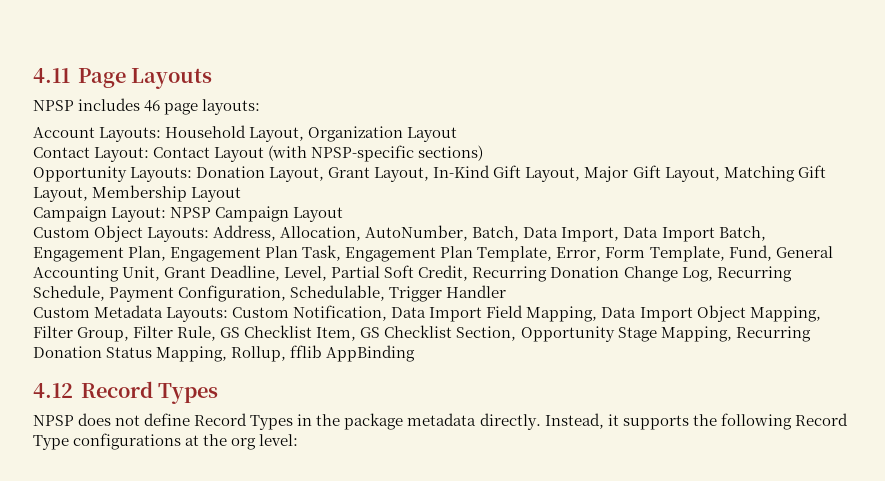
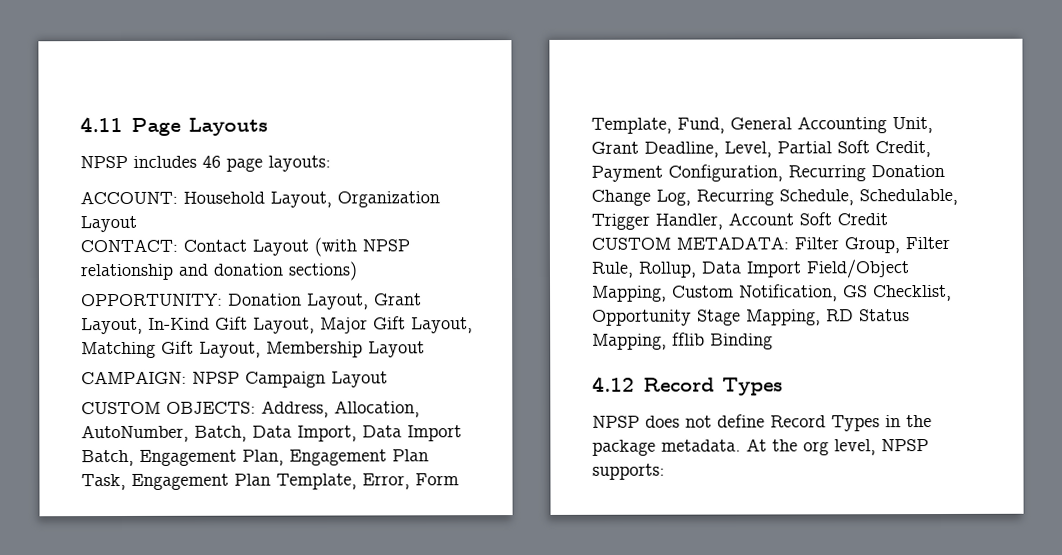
[33,127,162,142] Account Layouts: -> [80,190,178,205] ACCOUNT:
[33,147,150,162] Contact Layout: -> [80,238,178,253] CONTACT:
[311,145,415,162] NPSP-specific -> [362,239,410,252] [80,263,283,281] NPSP relationship and donation
[33,166,193,182] Opportunity Layouts: -> [81,293,223,307] OPPORTUNITY:
[33,206,167,222] Campaign Layout: -> [81,370,187,385] CAMPAIGN:
[33,225,210,242] Custom Object Layouts: -> [81,401,256,415] CUSTOM OBJECTS:
(469, 273) none -> [591,164,783,182] Payment Configuration,
[109,285,507,302] [33,305,821,322] [33,325,811,342] [33,345,416,362] Payment Configuration, Schedulable, Trigger Handler // Custom Metadata Layouts: Custom Notification, Data Import Field Mapping, Data Import Object Mapping, Filter Group, Filter Rule, GS Checklist Item, GS Checklist Section, Opportunity Stage Mapping, Recurring Donation Status Mapping, Rollup, fflib AppBinding -> [859,188,958,206] [591,212,888,230] [591,236,950,254] [591,259,910,279] [592,284,952,302] [592,309,910,326] [592,332,773,350] Schedulable, Trigger Handler, Account Soft Credit // CUSTOM METADATA: Filter Group, Filter Rule, Rollup, Data Import Field/Object Mapping, Custom Notification, GS Checklist, Opportunity Stage Mapping, RD Status Mapping, fflib Binding
[407,413,848,430] [33,433,299,450] metadata directly. Instead, it supports the following Record Type configurations at the org level: -> [661,438,929,456] [592,463,665,480] metadata. At the org level, NPSP supports:

